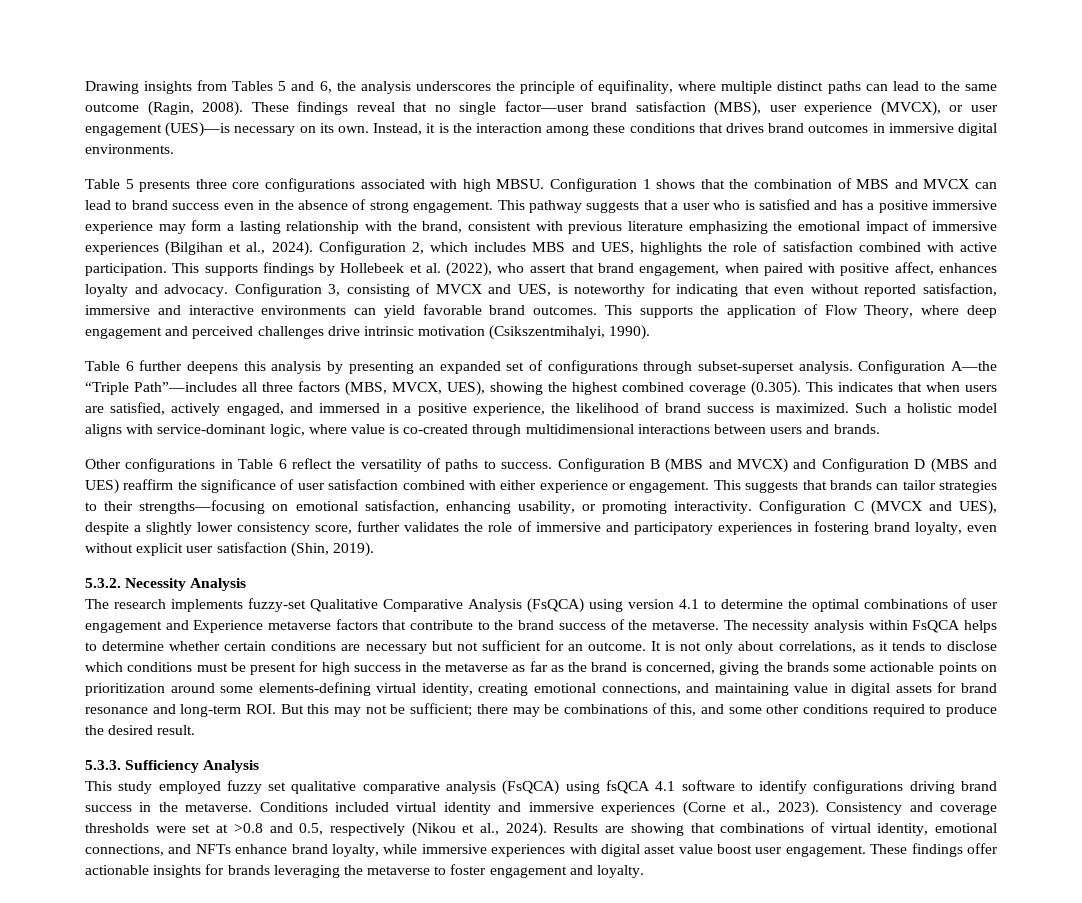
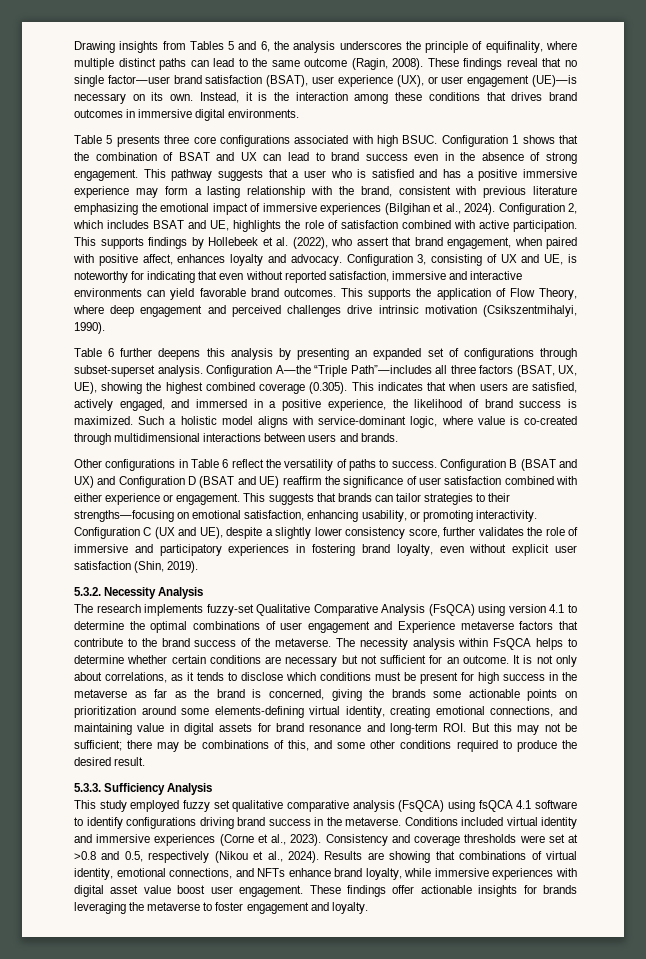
[714,101,762,116] (MBS), -> [266,75,309,87] (BSAT),
[880,101,941,116] (MVCX), -> [396,75,424,87] (UX),
[165,122,231,137] (UES)—is -> [532,75,577,87] (UE)—is
[496,179,545,189] MBSU. -> [402,135,438,144] BSUC.
[856,179,970,189] MBS and MVCX -> [178,152,257,161] BSAT and UX
[532,242,634,254] MBS and UES, -> [153,220,230,231] BSAT and UE,
[435,284,551,296] MVCX and UES, -> [500,254,564,265] UX and UE,
[345,381,485,396] (MBS, MVCX, UES), -> [516,365,577,377] [74,382,97,394] (BSAT, UX, UE),
[665,458,998,473] [85,479,119,494] (MBS and MVCX) and Configuration D (MBS and UES) -> [520,459,577,471] [74,476,280,488] (BSAT and UX) and Configuration D (BSAT and UE)
[870,500,997,515] (MVCX and UES), -> [154,527,223,539] (UX and UE),

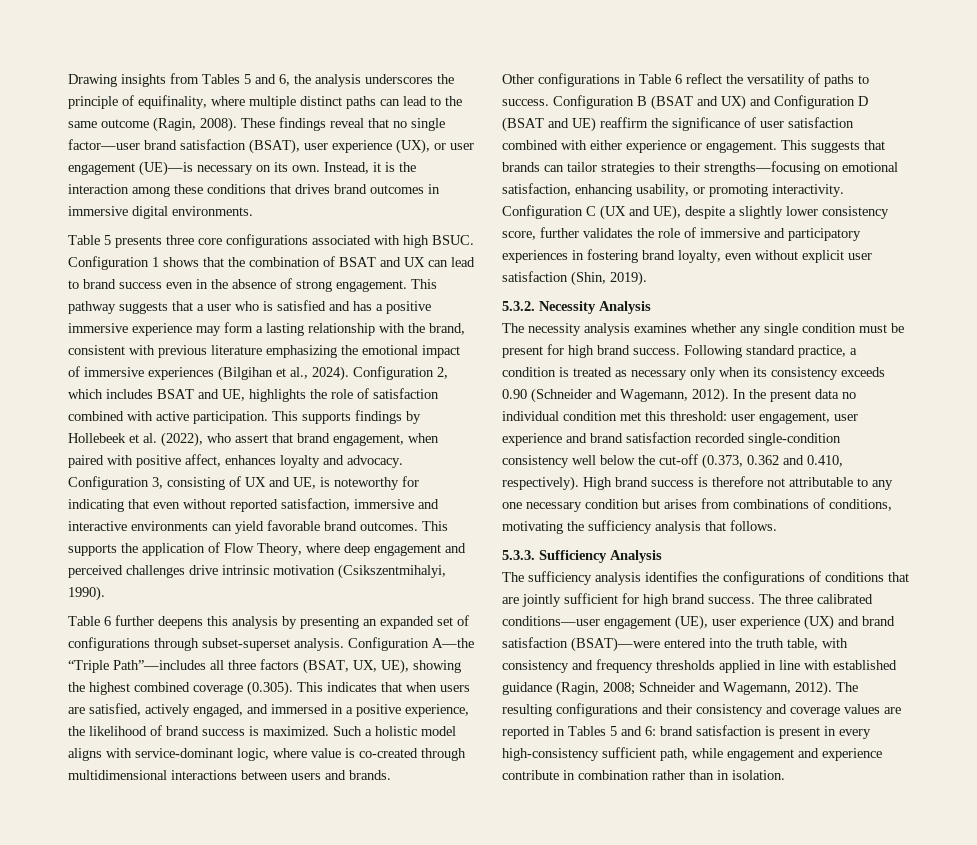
[96,604,577,616] [74,621,578,633] [74,638,577,650] [74,655,577,667] [74,672,371,683] research implements fuzzy-set Qualitative Comparative Analysis (FsQCA) using version 4.1 to determine the optimal combinations of user engagement and Experience metaverse factors that contribute to the brand success of the metaverse. The necessity analysis within FsQCA helps to determine whether certain conditions are necessary but not sufficient for an outcome. It is not only about correlations, as it tends to disclose which conditions -> [528,323,856,336] necessity analysis examines whether any single condition
[503,672,577,681] [74,689,577,701] [74,706,577,718] [74,723,577,735] [74,740,578,752] [74,757,146,766] [74,783,213,795] [74,800,578,812] [74,817,577,829] [74,834,578,846] [74,851,577,863] [74,868,577,880] [74,885,578,897] [74,902,368,914] success in the metaverse as far as the brand is concerned, giving the brands some actionable points on prioritization around some elements-defining virtual identity, creating emotional connections, and maintaining value in digital assets for brand resonance and long-term ROI. But this may not be sufficient; there may be combinations of this, and some other conditions required to produce the desired result. // 5.3.3. Sufficiency Analysis // This study employed fuzzy set qualitative comparative analysis (FsQCA) using fsQCA 4.1 software to identify configurations driving brand success in the metaverse. Conditions included virtual identity and immersive experiences (Corne et al., 2023). Consistency and coverage thresholds were set at >0.8 and 0.5, respectively (Nikou et al., 2024). Results are showing that combinations of virtual identity, emotional connections, and NFTs enhance brand loyalty, while immersive experiences with digital asset value boost user engagement. These findings offer actionable insights for brands leveraging the metaverse to foster engagement and loyalty. -> [597,345,857,358] [502,367,885,380] [502,388,856,403] [502,411,858,424] [502,432,841,446] [502,454,843,469] [502,476,893,491] [502,498,892,512] [502,520,777,534] [502,550,662,563] [502,571,909,585] [502,593,873,607] [502,615,895,630] [502,637,848,652] [502,659,897,673] [502,681,858,696] [502,703,901,717] [502,725,871,739] [502,747,882,761] [502,770,785,780] brand success. Following standard practice, a condition is treated as necessary only when its consistency exceeds 0.90 (Schneider and Wagemann, 2012). In the present data no individual condition met this threshold: user engagement, user experience and brand satisfaction recorded single-condition consistency well below the cut-off (0.373, 0.362 and 0.410, respectively). High brand success is therefore not attributable to any one necessary condition but arises from combinations of conditions, motivating the sufficiency analysis that follows. // 5.3.3. Sufficiency Analysis // The sufficiency analysis identifies the configurations of conditions that are jointly sufficient for high brand success. The three calibrated conditions—user engagement (UE), user experience (UX) and brand satisfaction (BSAT)—were entered into the truth table, with consistency and frequency thresholds applied in line with established guidance (Ragin, 2008; Schneider and Wagemann, 2012). The resulting configurations and their consistency and coverage values are reported in Tables 5 and 6: brand satisfaction is present in every high-consistency sufficient path, while engagement and experience contribute in combination rather than in isolation.

